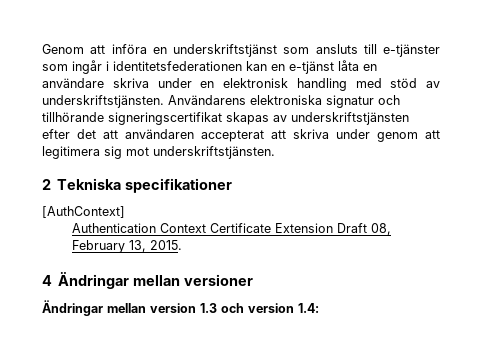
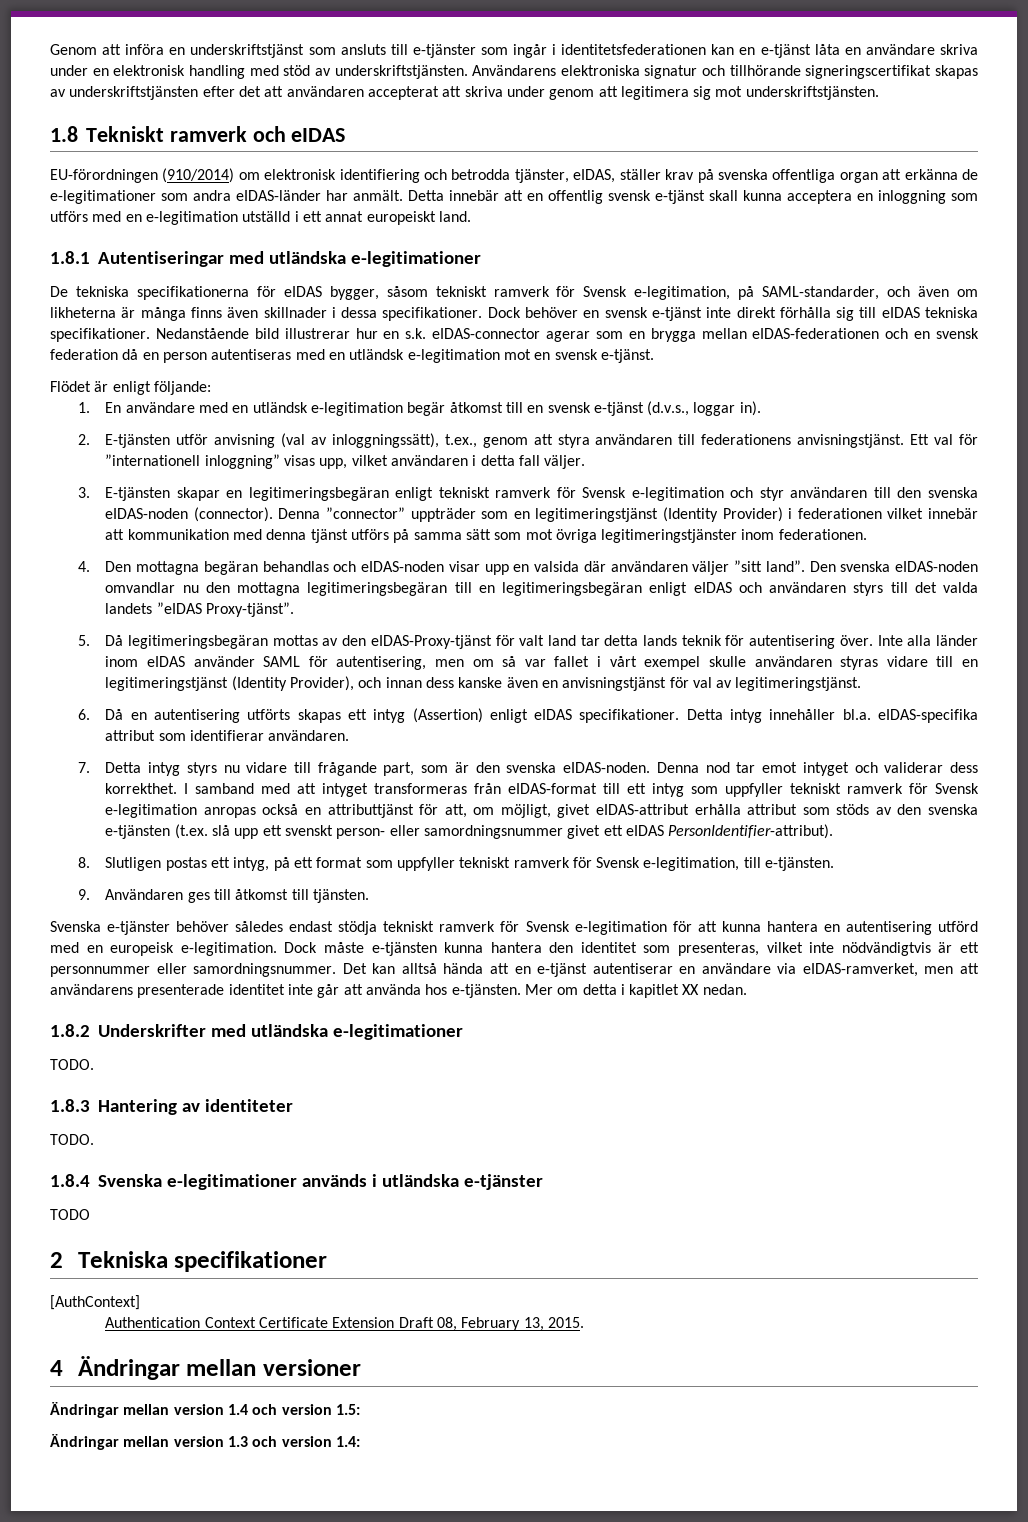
(275, 152) none -> [50,126,346,142] [50,168,978,183] [50,190,978,204] [50,211,471,225] [50,251,481,267] [50,286,978,300] [50,307,978,321] [50,328,979,342] [50,349,654,363] [50,381,211,395] [77,401,761,416] [77,433,978,448] [105,454,586,469] [77,487,979,501] [105,507,978,522] [105,529,867,543] [77,560,979,575] [105,582,979,596] [105,602,294,617] [77,635,979,649] [105,656,978,670] [105,676,862,691] [77,708,978,723] [105,730,350,741] [77,762,978,776] [105,783,980,797] [105,804,978,818] [105,824,834,839] [77,857,835,871] [77,889,369,903] [50,921,978,935] [50,942,980,956] [50,963,979,977] [50,984,747,998] [50,1024,463,1040] [50,1059,94,1070] [50,1099,293,1115] [50,1134,94,1145] [50,1174,543,1190] [50,1209,90,1220] // 1.8 Tekniskt ramverk och eIDAS // EU-förordningen (910/2014) om elektronisk identifiering och betrodda tjänster, eIDAS, ställer krav på svenska offentliga organ att erkänna de e-legitimationer som andra eIDAS-länder har anmält. Detta innebär att en offentlig svensk e-tjänst skall kunna acceptera en inloggning som utförs med en e-legitimation utställd i ett annat europeiskt land. // 1.8.1 Autentiseringar med utländska e-legitimationer // De tekniska specifikationerna för eIDAS bygger, såsom tekniskt ramverk för Svensk e-legitimation, på SAML-standarder, och även om likheterna är många finns även skillnader i dessa specifikationer. Dock behöver en svensk e-tjänst inte direkt förhålla sig till eIDAS tekniska specifikationer. Nedanstående bild illustrerar hur en s.k. eIDAS-connector agerar som en brygga mellan eIDAS-federationen och en svensk federation då en person autentiseras med en utländsk e-legitimation mot en svensk e-tjänst. // Flödet är enligt följande: // 1. En användare med en utländsk e-legitimation begär åtkomst till en svensk e-tjänst (d.v.s., loggar in). // 2. E-tjänsten utför anvisning (val av inloggningssätt), t.ex., genom att styra användaren till federationens anvisningstjänst. Ett val för ”internationell inloggning” visas upp, vilket användaren i detta fall väljer. // 3. E-tjänsten skapar en legitimeringsbegäran enligt tekniskt ramverk för Svensk e-legitimation och styr användaren till den svenska eIDAS-noden (connector). Denna ”connector” uppträder som en legitimeringstjänst (Identity Provider) i federationen vilket innebär att kommunikation med denna tjänst utförs på samma sätt som mot övriga legitimeringstjänster inom federationen. // 4. Den mottagna begäran behandlas och eIDAS-noden visar upp en valsida där användaren väljer ”sitt land”. Den svenska eIDAS-noden omvandlar nu den mottagna legitimeringsbegäran till en legitimeringsbegäran enligt eIDAS och användaren styrs till det valda landets ”eIDAS Proxy-tjänst”. // 5. Då legitimeringsbegäran mottas av den eIDAS-Proxy-tjänst för valt land tar detta lands teknik för autentisering över. Inte alla länder inom eIDAS använder SAML för autentisering, men om så var fallet i vårt exempel skulle användaren styras vidare till en legitimeringstjänst (Identity Provider), och innan dess kanske även en anvisningstjänst för val av legitimeringstjänst. // 6. Då en autentisering utförts skapas ett intyg (Assertion) enligt eIDAS specifikationer. Detta intyg innehåller bl.a. eIDAS-specifika attribut som identifierar användaren. // 7. Detta intyg styrs nu vidare till frågande part, som är den svenska eIDAS-noden. Denna nod tar emot intyget och validerar dess korrekthet. I samband med att intyget transformeras från eIDAS-format till ett intyg som uppfyller tekniskt ramverk för Svensk e-legitimation anropas också en attributtjänst för att, om möjligt, givet eIDAS-attribut erhålla attribut som stöds av den svenska e-tjänsten (t.ex. slå upp ett svenskt person- eller samordningsnummer givet ett eIDAS PersonIdentifier-attribut). // 8. Slutligen postas ett intyg, på ett format som uppfyller tekniskt ramverk för Svensk e-legitimation, till e-tjänsten. // 9. Användaren ges till åtkomst till tjänsten. // Svenska e-tjänster behöver således endast stödja tekniskt ramverk för Svensk e-legitimation för att kunna hantera en autentisering utförd med en europeisk e-legitimation. Dock måste e-tjänsten kunna hantera den identitet som presenteras, vilket inte nödvändigtvis är ett personnummer eller samordningsnummer. Det kan alltså hända att en e-tjänst autentiserar en användare via eIDAS-ramverket, men att användarens presenterade identitet inte går att använda hos e-tjänsten. Mer om detta i kapitlet XX nedan. // 1.8.2 Underskrifter med utländska e-legitimationer // TODO. // 1.8.3 Hantering av identiteter // TODO. // 1.8.4 Svenska e-legitimationer används i utländska e-tjänster // TODO
(254, 280) none -> [50,1402,360,1418] // Ändringar mellan version 1.4 och version 1.5:

